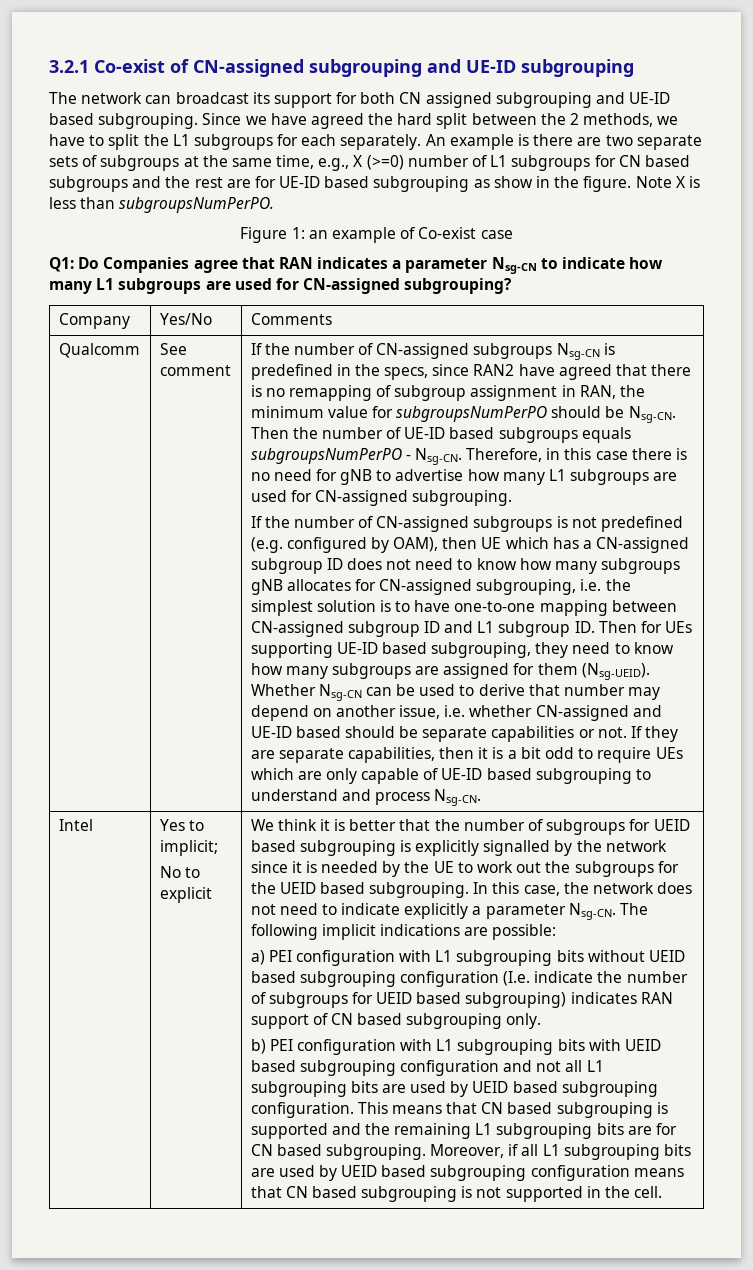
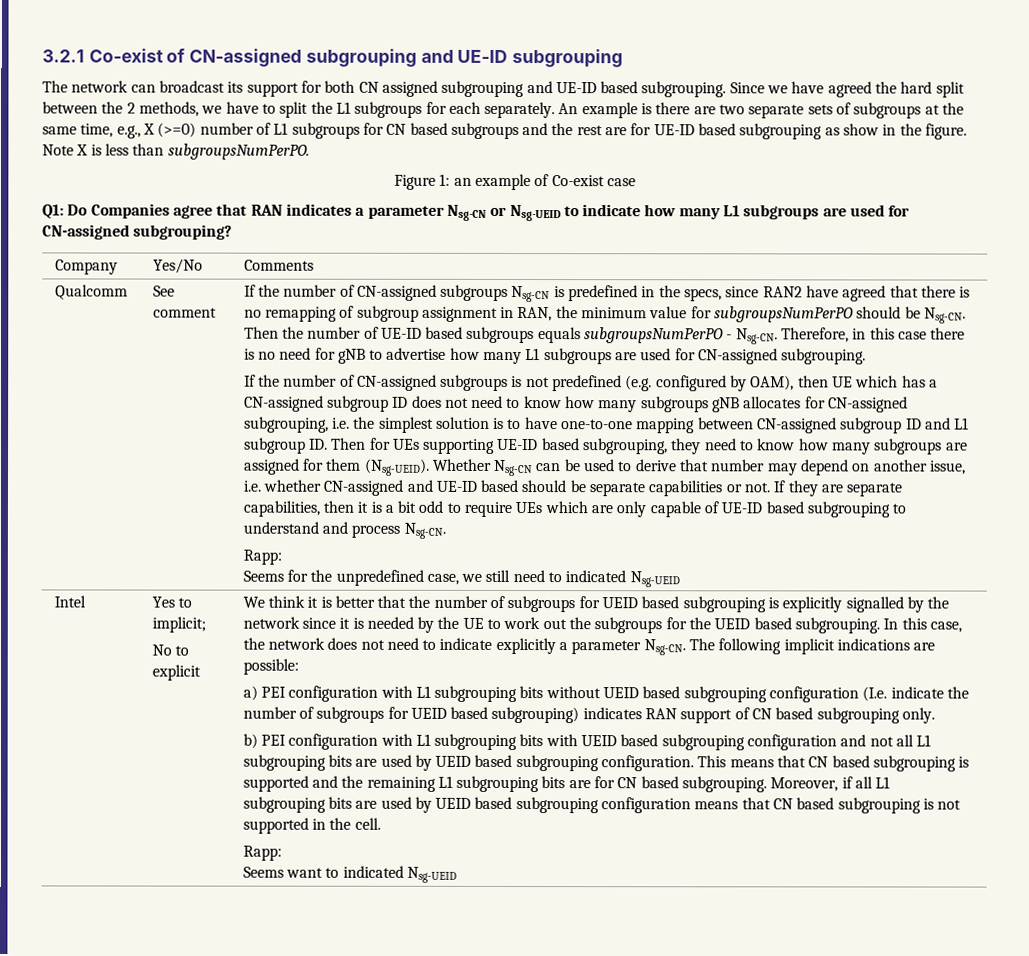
(537, 265) none -> [490,204,562,222] or Nsg-UEID
(482, 797) none -> [242,549,282,565] [242,569,680,588] // Rapp: // Seems for the unpredefined case, we still need to indicated Nsg-UEID
(663, 1192) none -> [242,845,282,861] [242,865,457,883] // Rapp: // Seems want to indicated Nsg-UEID

